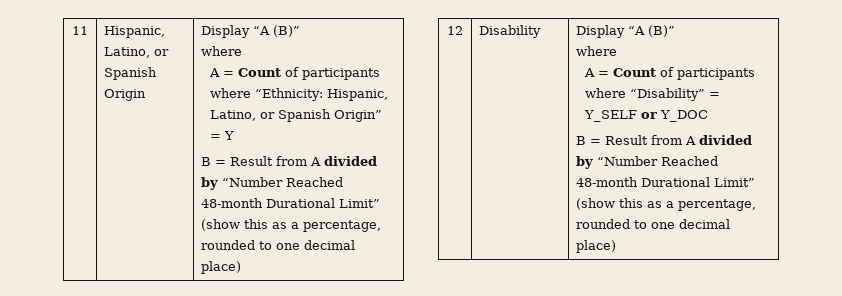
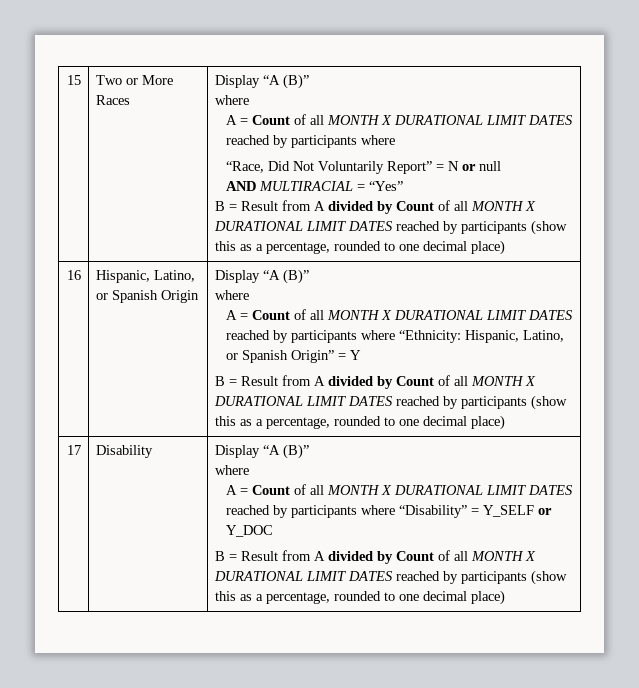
[72,26,88,35] 11 -> [66,75,81,85] [95,75,173,85] [95,95,130,105] [214,74,309,89] [214,95,249,105] [226,114,574,125] [226,135,396,148] [226,161,502,174] [226,181,404,191] [214,200,536,214] [213,220,567,235] [214,240,505,255] [66,270,81,280] 15 | Two or More Races | Display “A (B)” // where // A = Count of all MONTH X DURATIONAL LIMIT DATES reached by participants where // “Race, Did Not Voluntarily Report” = N or null // AND MULTIRACIAL = “Yes” // B = Result from A divided by Count of all MONTH X DURATIONAL LIMIT DATES reached by participants (show this as a percentage, rounded to one decimal place) // 16
(299, 72) none -> [310,310,574,320] [226,330,289,343] all MONTH X DURATIONAL LIMIT DATES reached by
[222,177,344,187] [201,198,381,208] “Number Reached 48-month Durational Limit” -> [395,375,536,386] [213,396,527,409] Count of all MONTH X DURATIONAL LIMIT DATES reached by participants
[447,26,463,35] 12 -> [66,445,81,455] 17
(674, 72) none -> [310,485,574,495] [226,505,289,518] all MONTH X DURATIONAL LIMIT DATES reached by
[597,156,719,166] [576,177,756,187] “Number Reached 48-month Durational Limit” -> [395,550,536,561] [213,571,527,584] Count of all MONTH X DURATIONAL LIMIT DATES reached by participants

